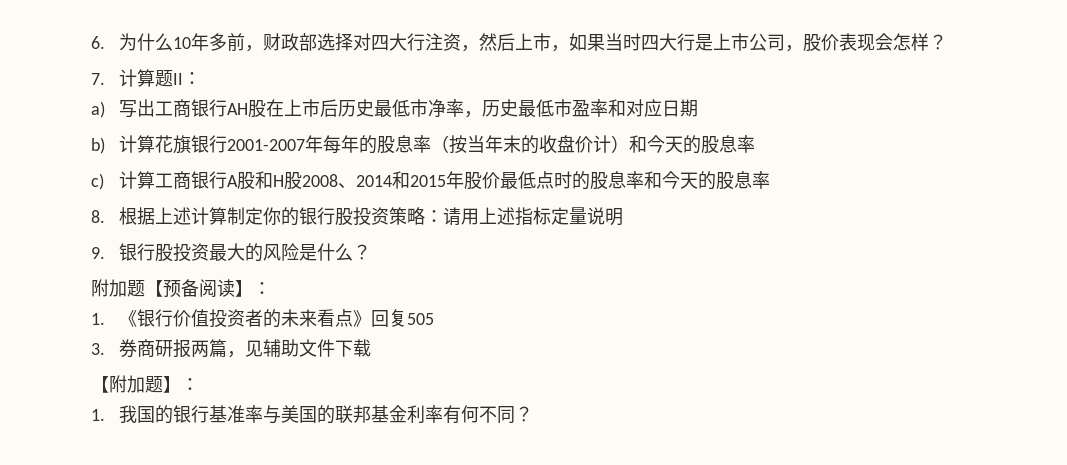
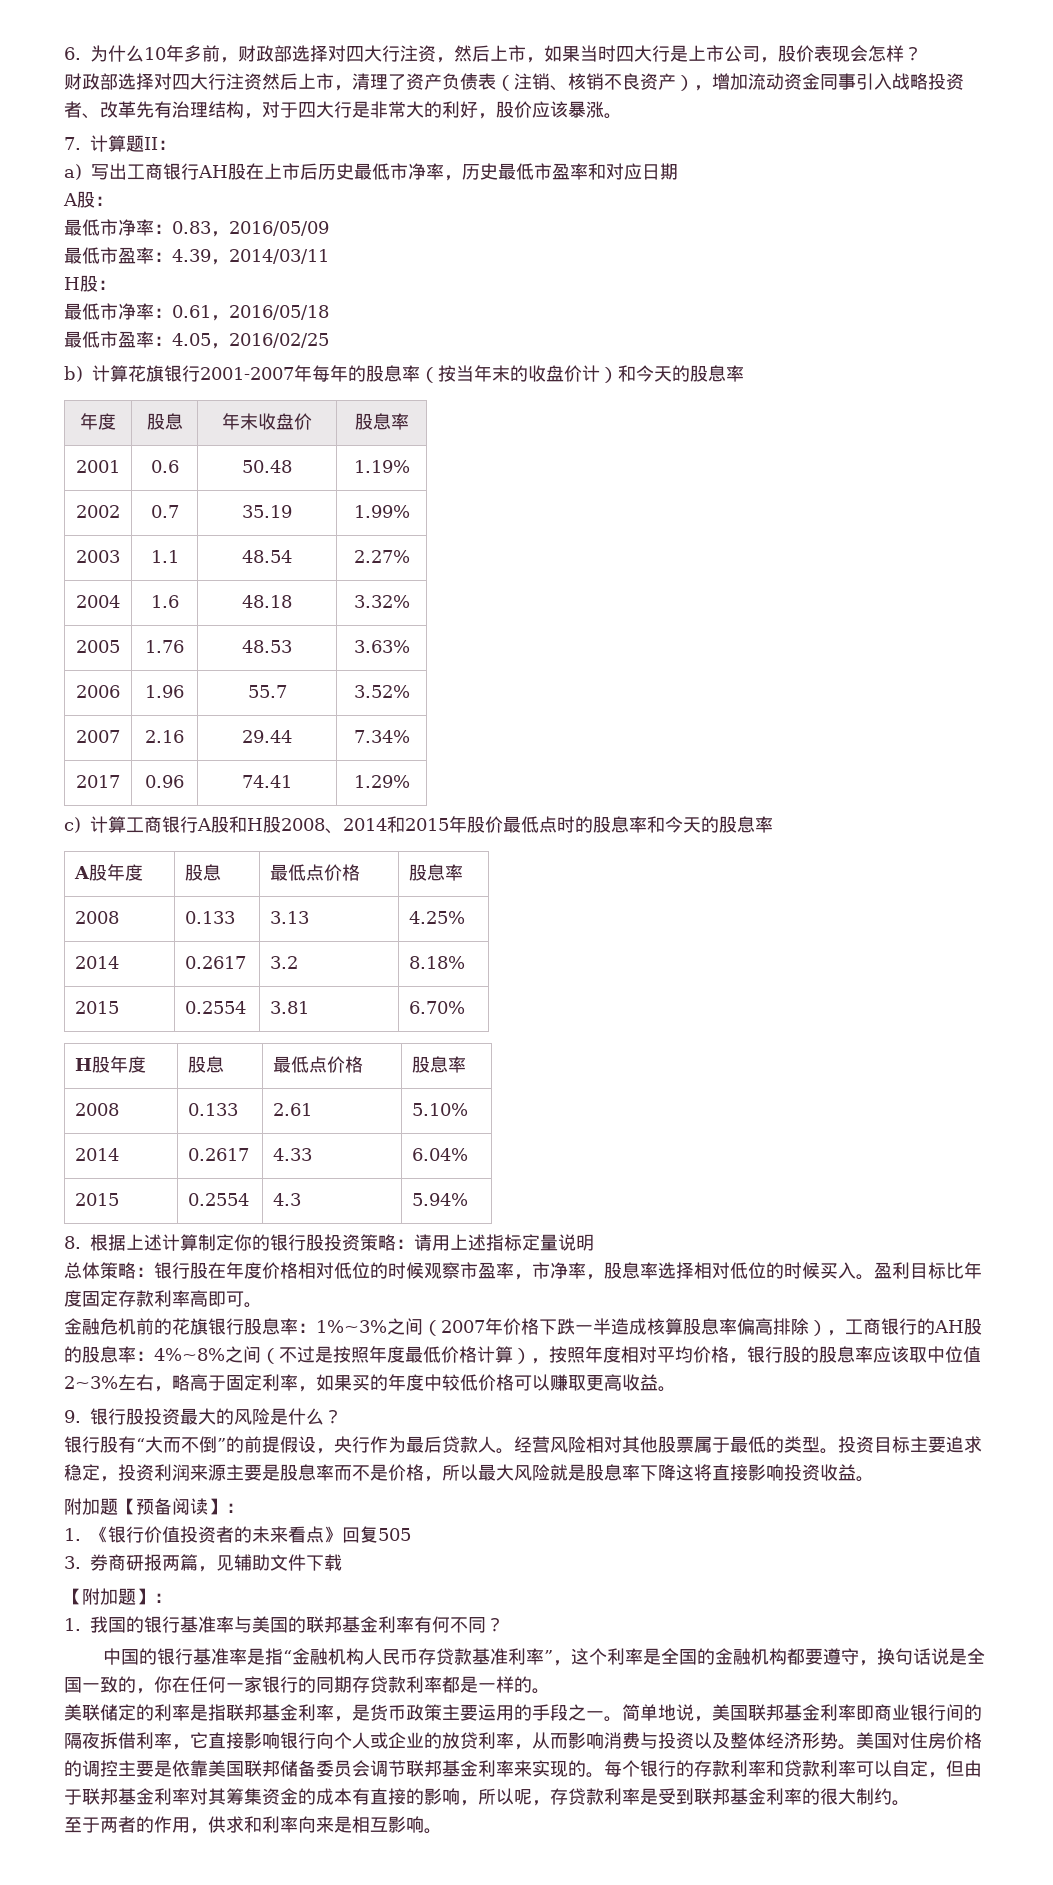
(948, 42) none -> [64,73,964,91] [64,101,622,119] // 财政部选择对四大行注资然后上市，清理了资产负债表（注销、核销不良资产），增加流动资金同事引入战略投资者、改革先有治理结构，对于四大行是非常大的利好，股价应该暴涨。
(699, 108) none -> [63,191,113,208] [64,219,329,237] [64,247,329,265] [64,275,116,292] [64,303,329,321] [64,331,329,349] // A股： // 最低市净率：0.83，2016/05/09 // 最低市盈率：4.39，2014/03/11 // H股： // 最低市净率：0.61，2016/05/18 // 最低市盈率：4.05，2016/02/25
(756, 144) none -> [80,413,116,430] [146,413,183,430] [222,413,312,430] [354,413,409,430] [76,460,120,473] [150,460,179,473] [242,460,292,473] [353,460,410,473] [76,505,120,518] [150,505,179,518] [242,505,292,518] [353,505,410,518] [76,550,120,563] [150,550,179,563] [242,550,292,563] [353,550,410,563] [76,595,120,608] [150,595,179,608] [242,595,292,608] [353,595,410,608] [76,640,120,653] [145,640,184,653] [242,640,292,653] [353,640,410,653] [76,685,120,698] [145,685,184,698] [247,685,287,698] [353,685,410,698] [76,730,120,743] [145,730,184,743] [242,730,292,743] [353,730,410,743] [76,775,120,788] [145,775,184,788] [242,775,292,788] [353,775,410,788] // 年度 | 股息 | 年末收盘价 | 股息率 // 2001 | 0.6 | 50.48 | 1.19% // 2002 | 0.7 | 35.19 | 1.99% // 2003 | 1.1 | 48.54 | 2.27% // 2004 | 1.6 | 48.18 | 3.32% // 2005 | 1.76 | 48.53 | 3.63% // 2006 | 1.96 | 55.7 | 3.52% // 2007 | 2.16 | 29.44 | 7.34% // 2017 | 0.96 | 74.41 | 1.29%
(771, 180) none -> [74,864,144,881] [185,864,222,881] [270,864,361,881] [409,864,464,881] [75,911,120,924] [185,911,236,924] [270,911,310,924] [409,911,466,924] [75,956,120,969] [185,956,247,969] [270,956,299,969] [409,956,466,969] [75,1001,120,1014] [185,1001,247,1014] [270,1001,310,1014] [409,1001,466,1014] [75,1056,147,1073] [188,1056,225,1073] [273,1056,364,1073] [412,1056,467,1073] [75,1103,120,1116] [188,1103,239,1116] [273,1103,313,1116] [412,1103,469,1116] [75,1148,120,1161] [188,1148,250,1161] [273,1148,313,1161] [412,1148,469,1161] [75,1193,120,1206] [188,1193,250,1206] [273,1193,302,1206] [412,1193,469,1206] // A股年度 | 股息 | 最低点价格 | 股息率 // 2008 | 0.133 | 3.13 | 4.25% // 2014 | 0.2617 | 3.2 | 8.18% // 2015 | 0.2554 | 3.81 | 6.70% // H股年度 | 股息 | 最低点价格 | 股息率 // 2008 | 0.133 | 2.61 | 5.10% // 2014 | 0.2617 | 4.33 | 6.04% // 2015 | 0.2554 | 4.3 | 5.94%
(624, 217) none -> [64,1262,982,1280] [64,1290,262,1308] [64,1318,982,1336] [64,1346,981,1364] [64,1374,676,1392] // 总体策略：银行股在年度价格相对低位的时候观察市盈率，市净率，股息率选择相对低位的时候买入。盈利目标比年度固定存款利率高即可。 // 金融危机前的花旗银行股息率：1%~3%之间（2007年价格下跌一半造成核算股息率偏高排除），工商银行的AH股的股息率：4%~8%之间（不过是按照年度最低价格计算），按照年度相对平均价格，银行股的股息率应该取中位值2~3%左右，略高于固定利率，如果买的年度中较低价格可以赚取更高收益。
(372, 252) none -> [64,1436,982,1454] [64,1464,874,1482] // 银行股有“大而不倒”的前提假设，央行作为最后贷款人。经营风险相对其他股票属于最低的类型。投资目标主要追求稳定，投资利润来源主要是股息率而不是价格，所以最大风险就是股息率下降这将直接影响投资收益。
(534, 414) none -> [103,1648,986,1666] [64,1676,550,1694] [64,1704,982,1722] [64,1732,982,1750] [64,1760,982,1778] [64,1788,910,1806] [64,1816,442,1834] // 中国的银行基准率是指“金融机构人民币存贷款基准利率”，这个利率是全国的金融机构都要遵守，换句话说是全国一致的，你在任何一家银行的同期存贷款利率都是一样的。 // 美联储定的利率是指联邦基金利率，是货币政策主要运用的手段之一。简单地说，美国联邦基金利率即商业银行间的隔夜拆借利率，它直接影响银行向个人或企业的放贷利率，从而影响消费与投资以及整体经济形势。美国对住房价格的调控主要是依靠美国联邦储备委员会调节联邦基金利率来实现的。每个银行的存款利率和贷款利率可以自定，但由于联邦基金利率对其筹集资金的成本有直接的影响，所以呢，存贷款利率是受到联邦基金利率的很大制约。 // 至于两者的作用，供求和利率向来是相互影响。

